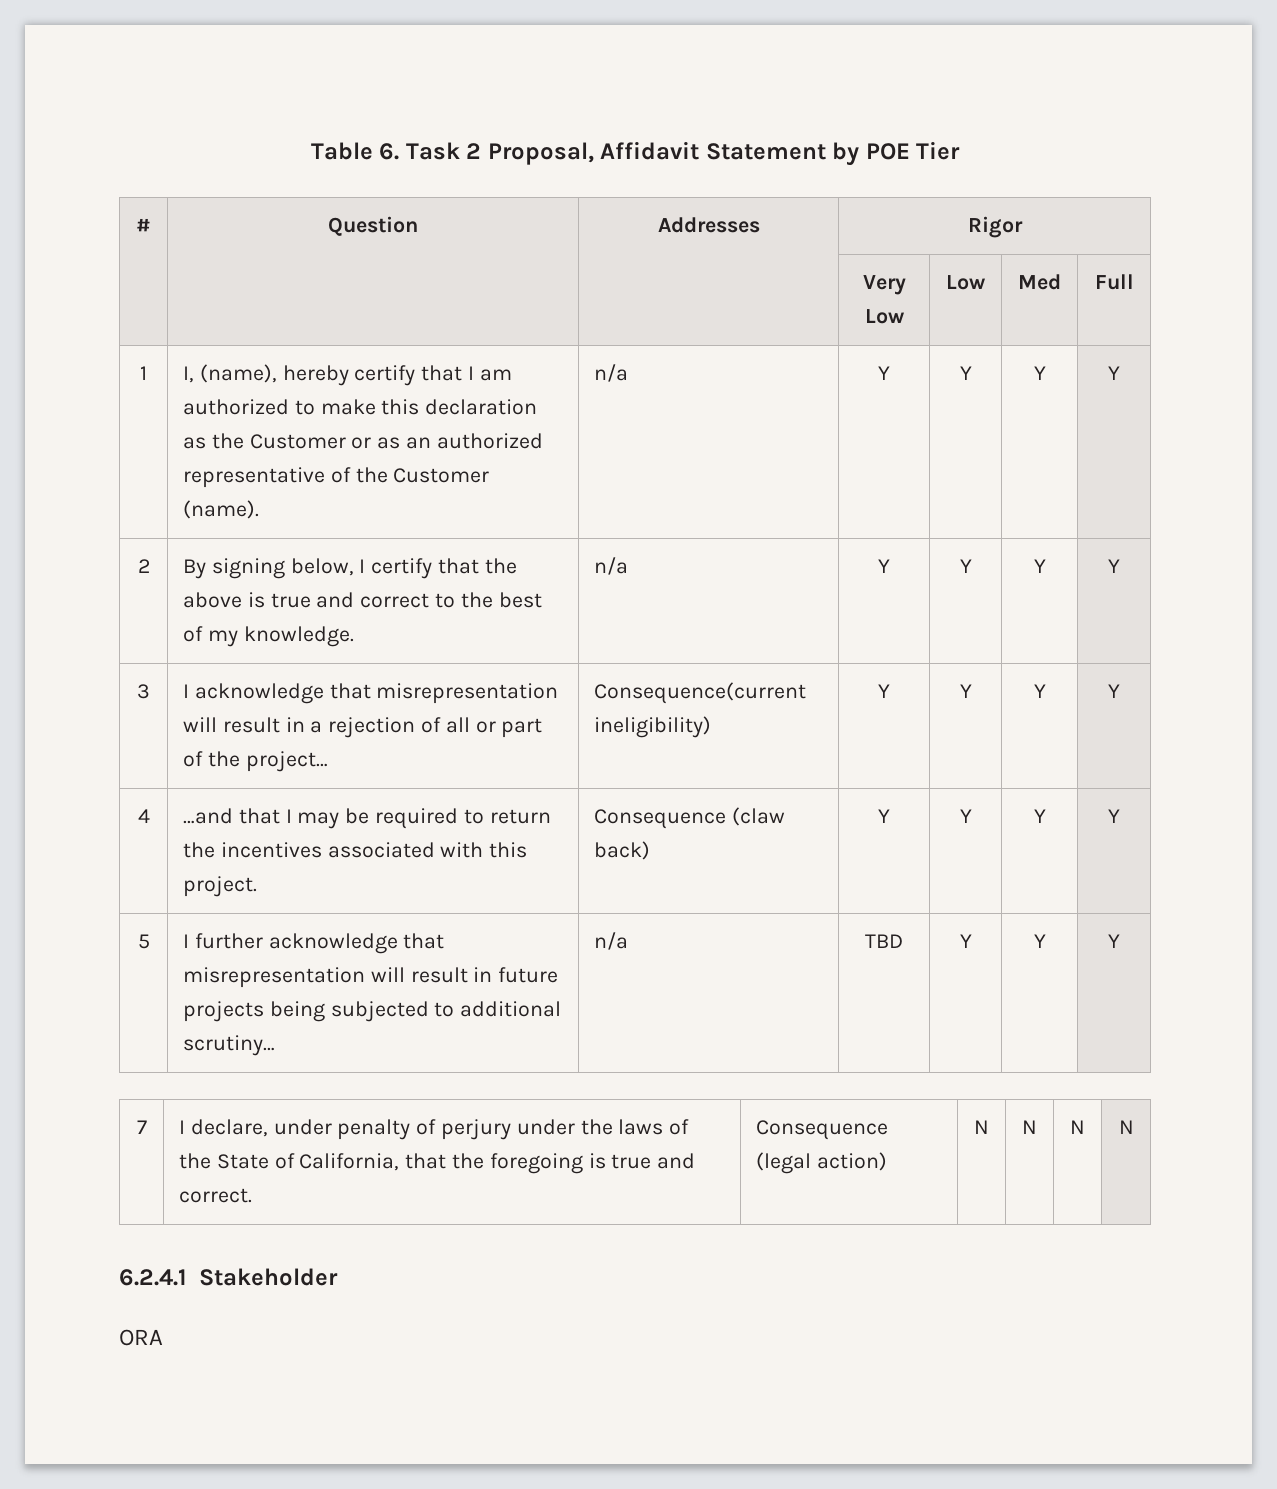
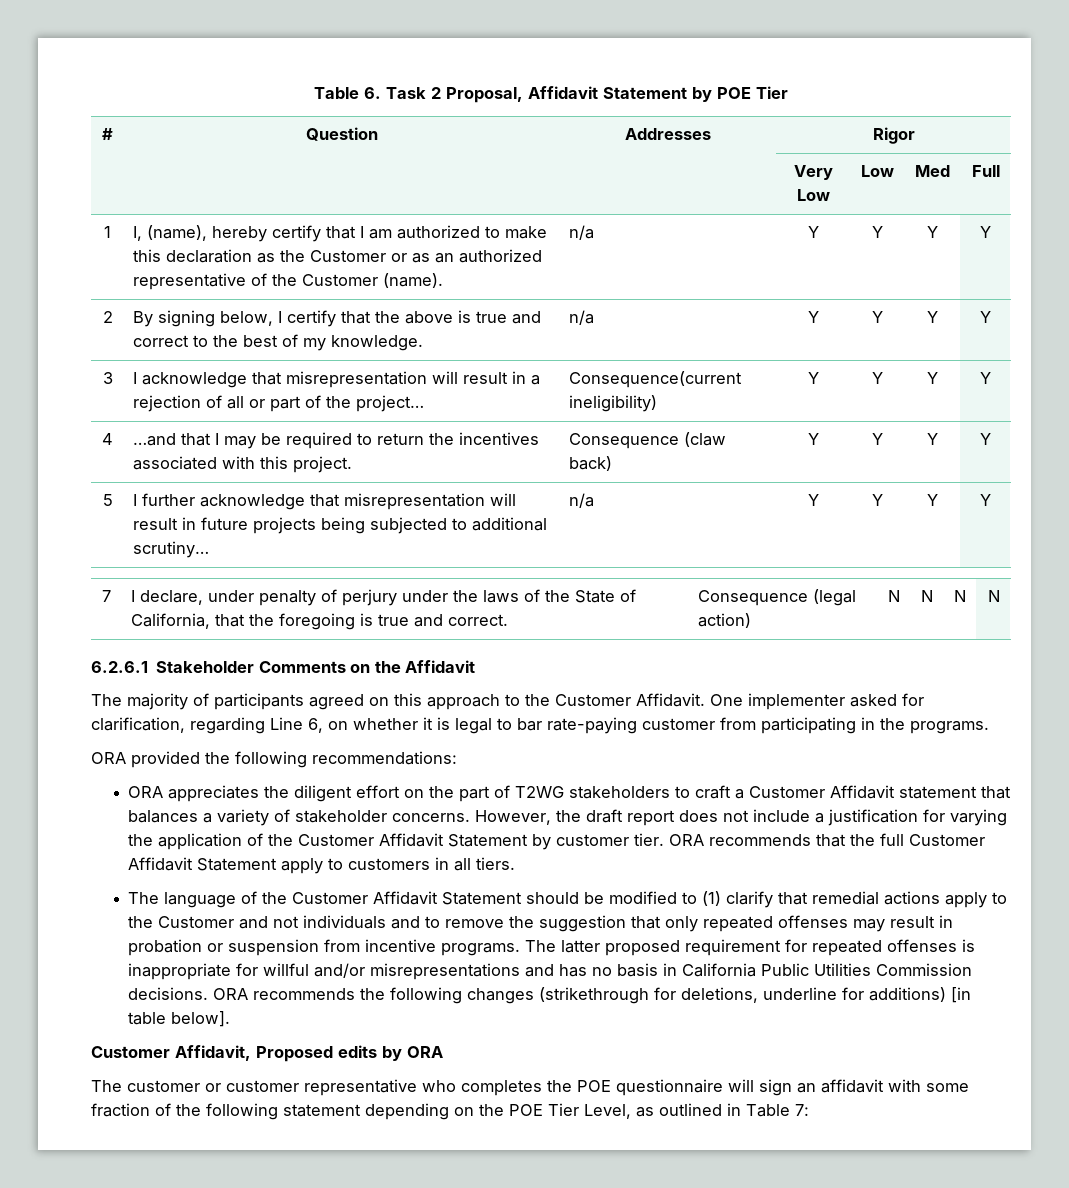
[865,934,903,948] TBD -> [808,494,819,506] Y
[119,1269,187,1286] 6.2.4.1 -> [91,661,148,673] 6.2.6.1
[119,1329,163,1346] // ORA -> [258,660,476,673] [91,693,924,710] [91,717,989,734] [91,751,457,768] [128,785,1012,802] [128,809,1008,826] [128,833,986,850] [128,857,516,874] [128,891,1008,908] [128,915,954,932] [128,939,976,956] [128,963,973,980] [128,987,972,1004] [128,1011,231,1027] [91,1045,443,1062] [91,1079,969,1096] [91,1103,809,1120] Comments on the Affidavit // The majority of participants agreed on this approach to the Customer Affidavit. One implementer asked for clarification, regarding Line 6, on whether it is legal to bar rate-paying customer from participating in the programs. // ORA provided the following recommendations: // ORA appreciates the diligent effort on the part of T2WG stakeholders to craft a Customer Affidavit statement that balances a variety of stakeholder concerns. However, the draft report does not include a justification for varying the application of the Customer Affidavit Statement by customer tier. ORA recommends that the full Customer Affidavit Statement apply to customers in all tiers. // The language of the Customer Affidavit Statement should be modified to (1) clarify that remedial actions apply to the Customer and not individuals and to remove the suggestion that only repeated offenses may result in probation or suspension from incentive programs. The latter proposed requirement for repeated offenses is inappropriate for willful and/or misrepresentations and has no basis in California Public Utilities Commission decisions. ORA recommends the following changes (strikethrough for deletions, underline for additions) [in table below]. // Customer Affidavit, Proposed edits by ORA // The customer or customer representative who completes the POE questionnaire will sign an affidavit with some fraction of the following statement depending on the POE Tier Level, as outlined in Table 7:

